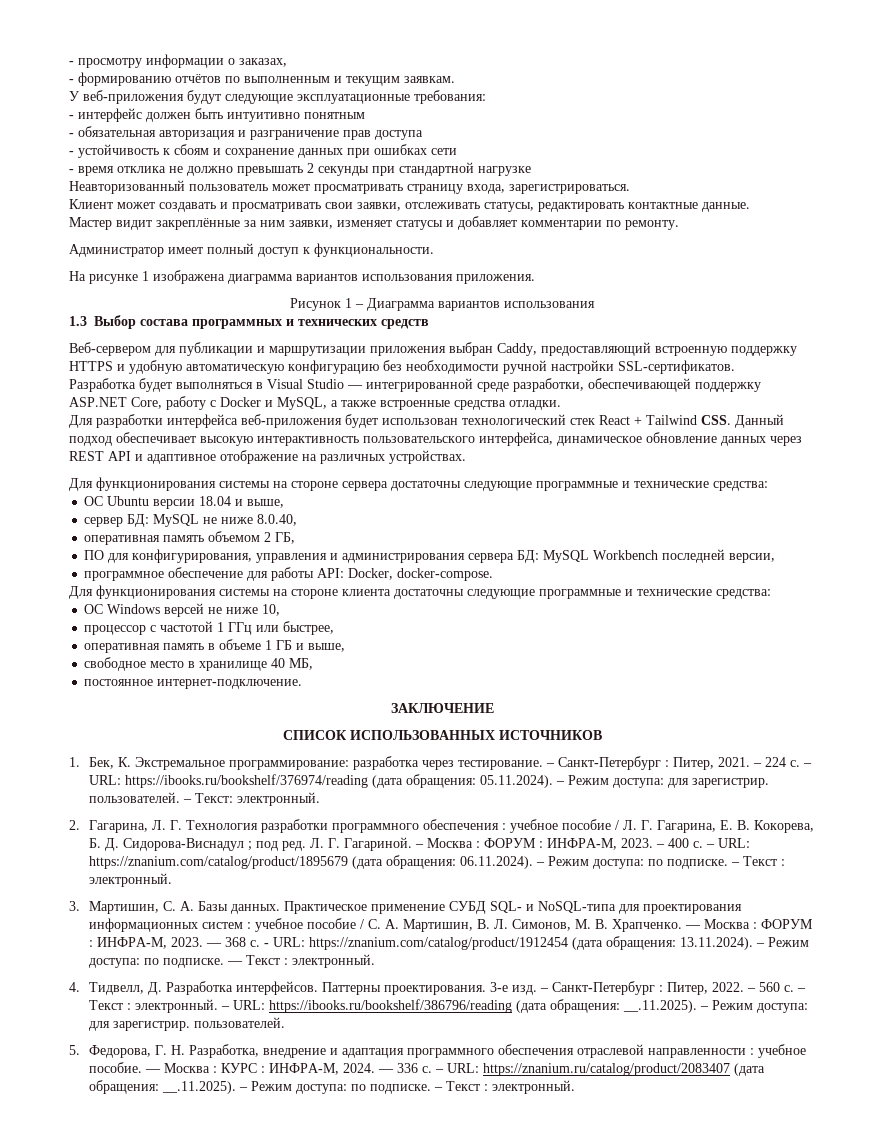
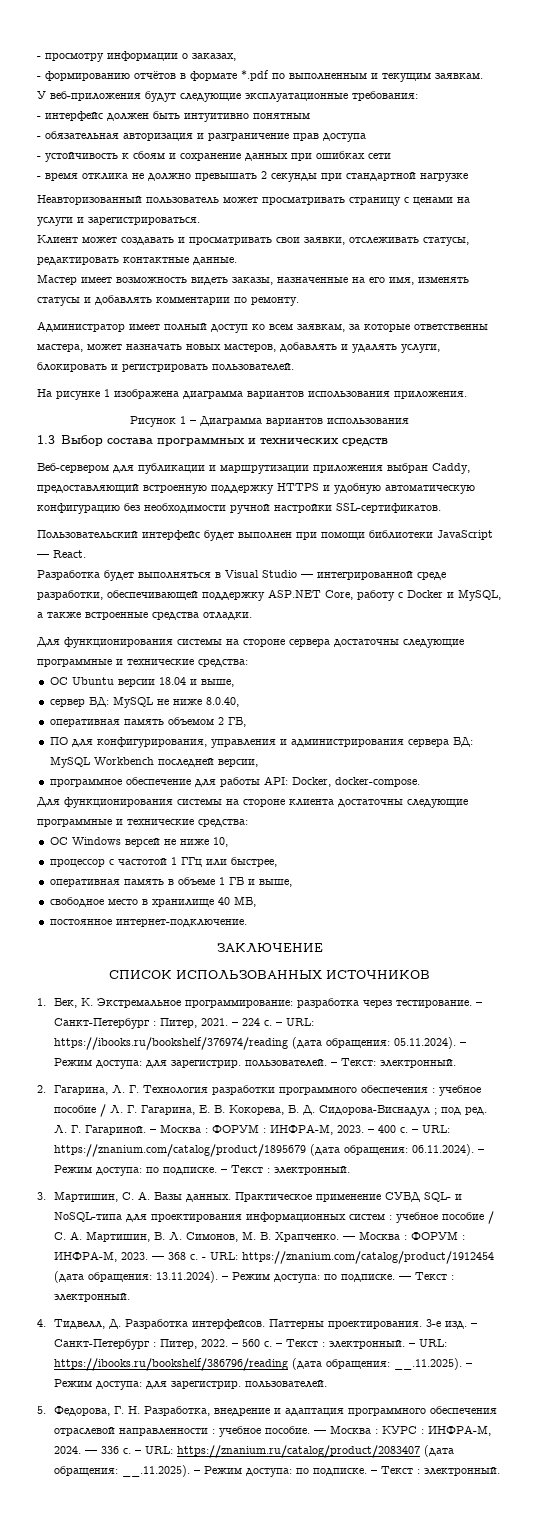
(221, 78) none -> [180,70,269,81] в формате *.pdf
[467,184,505,194] входа, -> [404,196,470,205] [37,217,84,226] с ценами на услуги и
[116,218,392,230] видит закреплённые за ним заявки, изменяет -> [81,276,469,285] имеет возможность видеть заказы, назначенные на его имя, изменять
[458,216,517,230] добавляет -> [95,295,152,305] добавлять
[303,243,434,257] к функциональности. -> [252,323,488,332] [37,342,440,353] [37,362,294,372] ко всем заявкам, за которые ответственны мастера, может назначать новых мастеров, добавлять и удалять услуги, блокировать и регистрировать пользователей.
(735, 367) none -> [37,530,493,541] [37,550,86,558] // Пользовательский интерфейс будет выполнен при помощи библиотеки JavaScript — React.
[69,414,784,428] [69,432,802,446] [69,450,466,464] // Для разработки интерфейса веб-приложения будет использован технологический стек React + Tailwind CSS. Данный подход обеспечивает высокую интерактивность пользовательского интерфейса, динамическое обновление данных через REST API и адаптивное отображение на различных устройствах. -> (252, 616) none

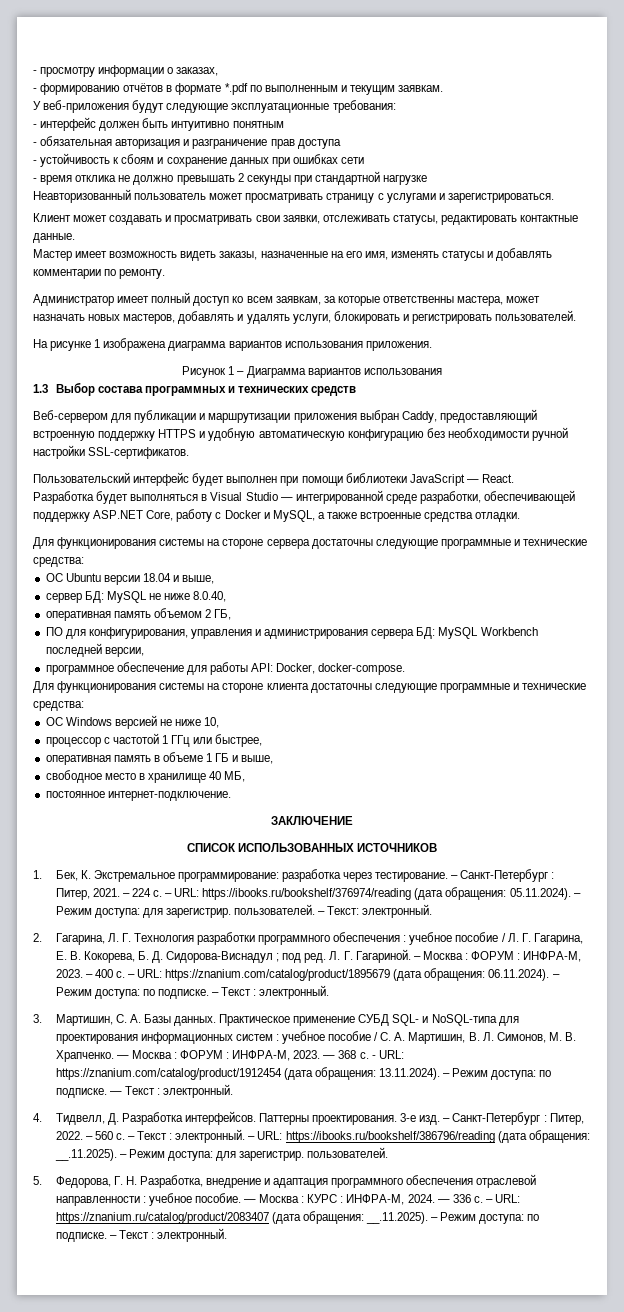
[413,196,470,205] [37,217,73,226] ценами на услуги -> [386,193,436,203] услугами
[124,838,160,847] версей -> [114,715,157,729] версией

